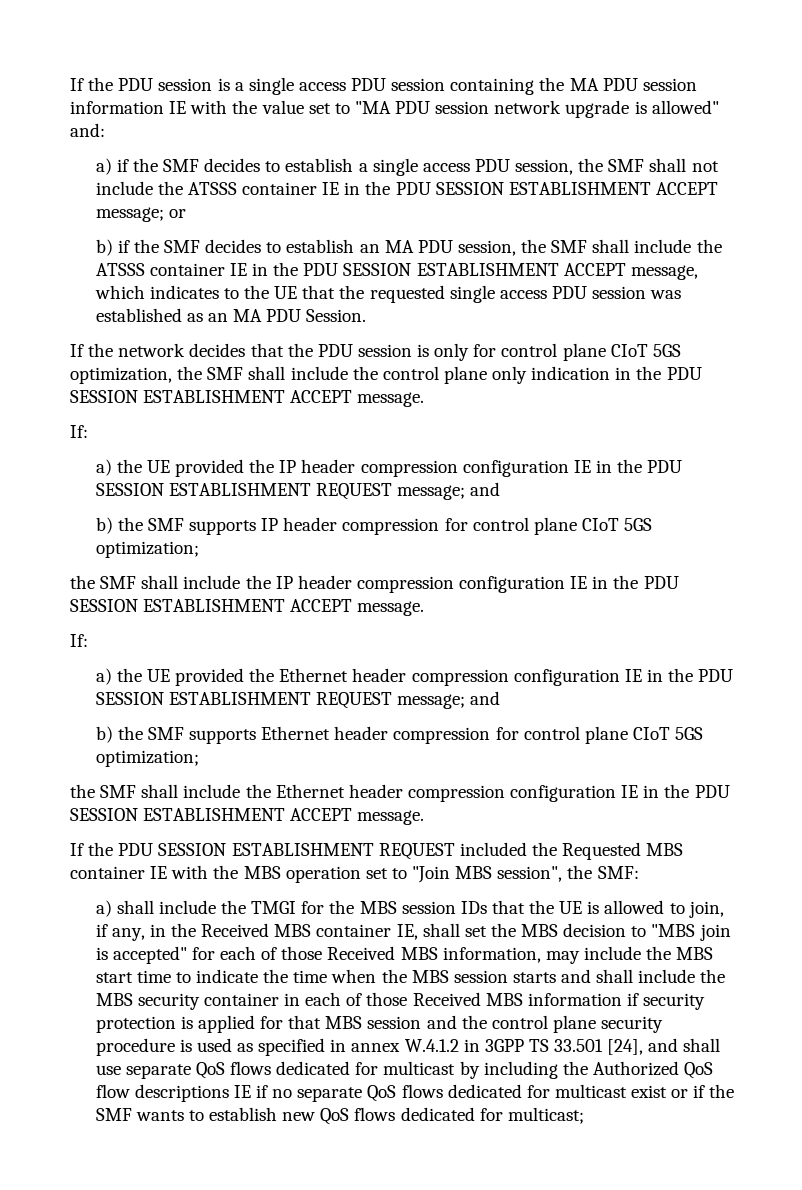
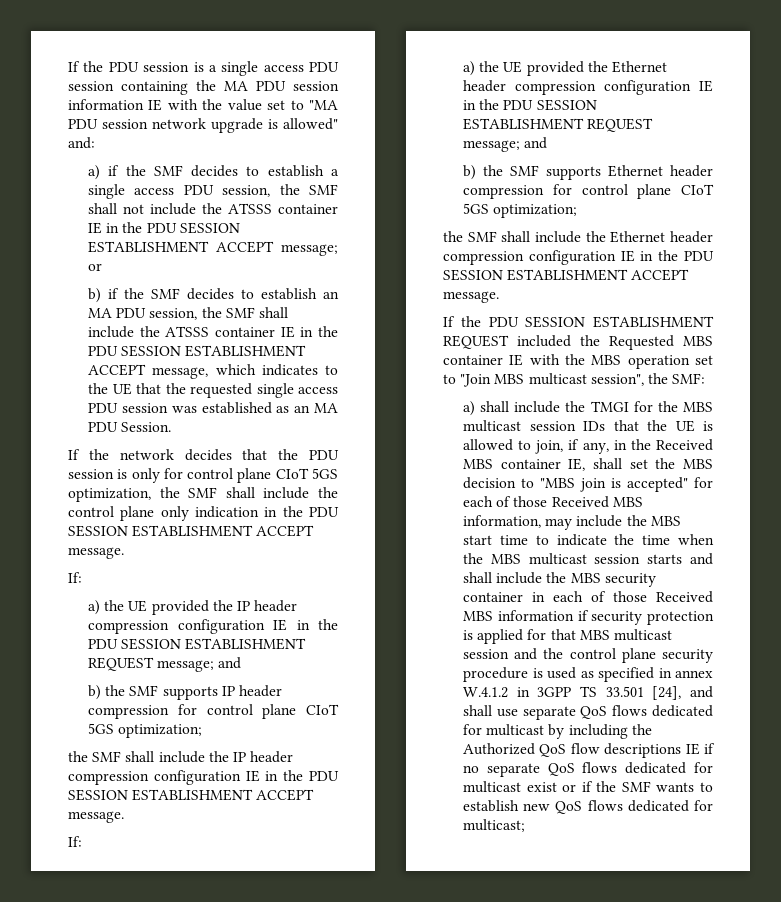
(493, 872) none -> [528,373,587,385] multicast
(397, 907) none -> [463,420,522,432] multicast
(449, 976) none -> [528,553,587,565] multicast
(363, 1022) none -> [614,629,673,641] multicast

